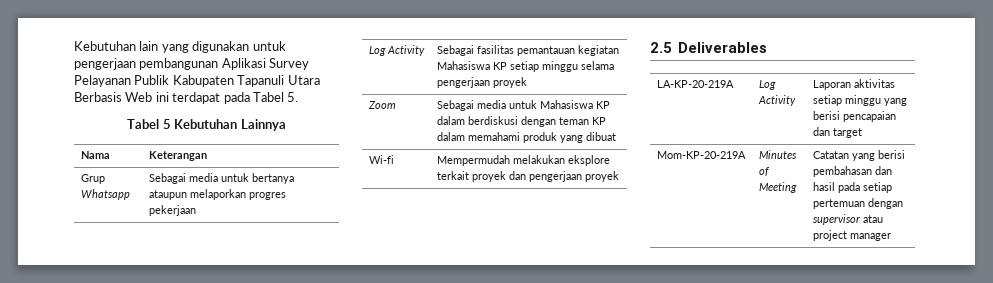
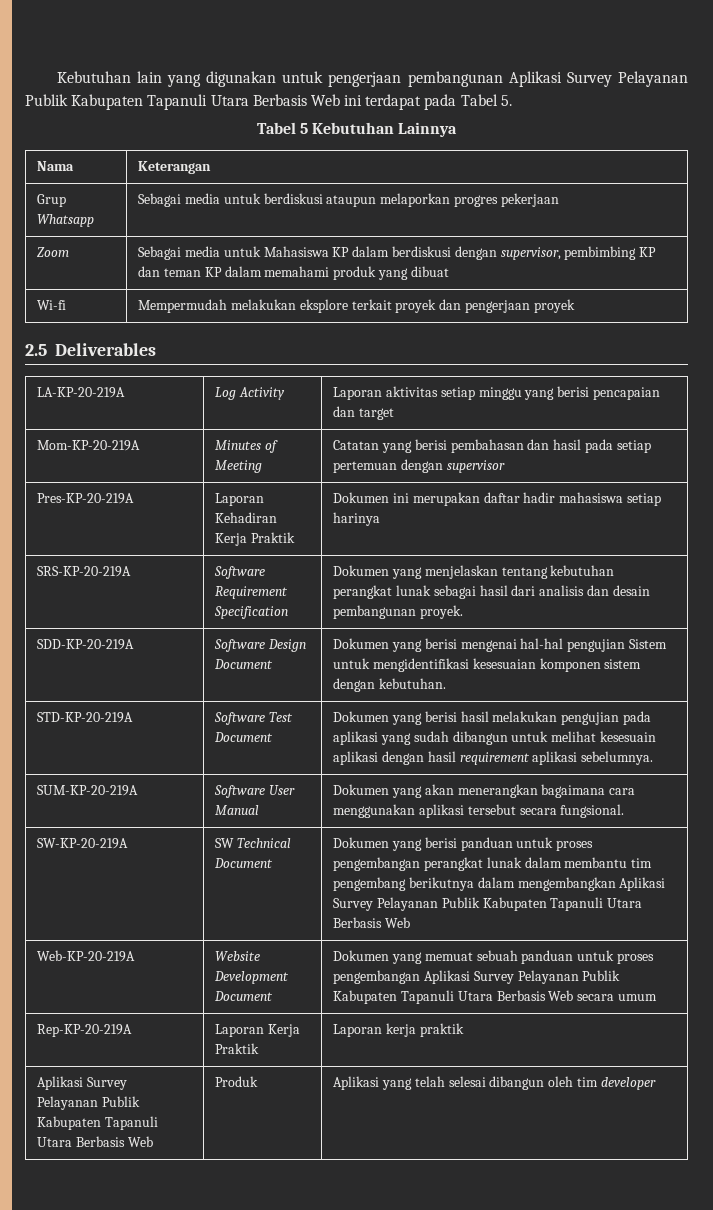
[251,173,294,184] bertanya -> [263,193,323,204] berdiskusi
[368,45,425,56] [436,45,619,56] [436,61,614,72] [436,77,527,88] // Log Activity | Sebagai fasilitas pemantauan kegiatan Mahasiswa KP setiap minggu selama pengerjaan proyek -> (559, 200) none
(556, 121) none -> [500,246,657,260] [138,266,161,277] supervisor, pembimbing KP dan
[862,215,883,223] [812,230,891,241] atau project manager -> [37,493,135,504] [215,493,265,506] [215,512,278,523] [215,532,296,546] [333,492,661,506] [333,512,381,526] [37,566,132,577] [214,566,266,579] [215,586,289,599] [214,606,289,619] [333,565,615,579] [333,585,650,599] [333,605,464,619] [37,639,135,650] [214,639,307,652] [214,659,274,669] [333,638,667,652] [333,658,642,672] [333,678,447,692] [37,712,134,723] [214,712,294,725] [214,732,274,742] [333,711,651,725] [333,731,656,745] [333,751,654,765] [37,785,139,796] [214,785,296,798] [215,805,260,815] [333,784,636,798] [333,804,625,818] [37,838,129,849] [215,838,292,848] [214,858,274,868] [333,837,594,851] [333,857,653,871] [333,877,666,891] [333,897,643,911] [333,917,411,928] [37,950,136,962] [215,951,261,961] [214,971,290,984] [214,991,274,1001] [333,950,654,964] [333,970,621,984] [333,990,657,1004] [37,1024,133,1037] [215,1024,301,1037] [215,1043,260,1054] [333,1023,464,1037] [37,1076,128,1090] [37,1096,141,1110] [37,1116,159,1130] [37,1136,153,1147] [215,1076,259,1087] [333,1076,656,1090] // Pres-KP-20-219A | Laporan Kehadiran Kerja Praktik | Dokumen ini merupakan daftar hadir mahasiswa setiap harinya // SRS-KP-20-219A | Software Requirement Specification | Dokumen yang menjelaskan tentang kebutuhan perangkat lunak sebagai hasil dari analisis dan desain pembangunan proyek. // SDD-KP-20-219A | Software Design Document | Dokumen yang berisi mengenai hal-hal pengujian Sistem untuk mengidentifikasi kesesuaian komponen sistem dengan kebutuhan. // STD-KP-20-219A | Software Test Document | Dokumen yang berisi hasil melakukan pengujian pada aplikasi yang sudah dibangun untuk melihat kesesuain aplikasi dengan hasil requirement aplikasi sebelumnya. // SUM-KP-20-219A | Software User Manual | Dokumen yang akan menerangkan bagaimana cara menggunakan aplikasi tersebut secara fungsional. // SW-KP-20-219A | SW Technical Document | Dokumen yang berisi panduan untuk proses pengembangan perangkat lunak dalam membantu tim pengembang berikutnya dalam mengembangkan Aplikasi Survey Pelayanan Publik Kabupaten Tapanuli Utara Berbasis Web // Web-KP-20-219A | Website Development Document | Dokumen yang memuat sebuah panduan untuk proses pengembangan Aplikasi Survey Pelayanan Publik Kabupaten Tapanuli Utara Berbasis Web secara umum // Rep-KP-20-219A | Laporan Kerja Praktik | Laporan kerja praktik // Aplikasi Survey Pelayanan Publik Kabupaten Tapanuli Utara Berbasis Web | Produk | Aplikasi yang telah selesai dibangun oleh tim developer

